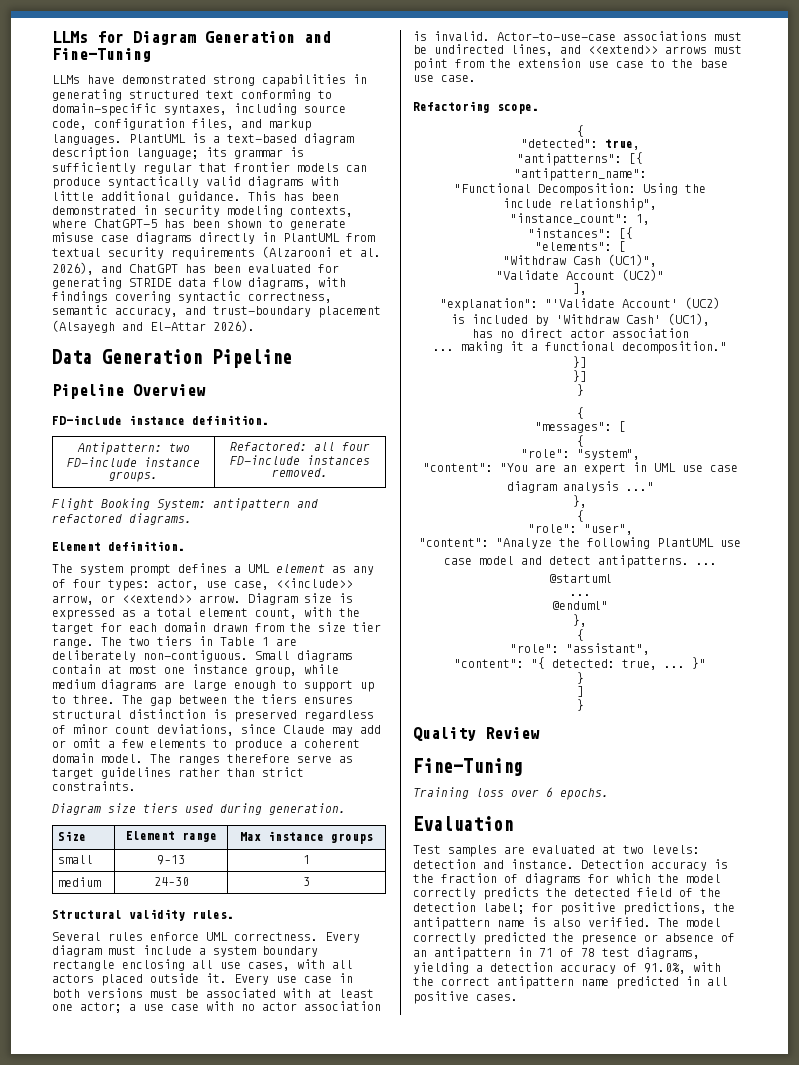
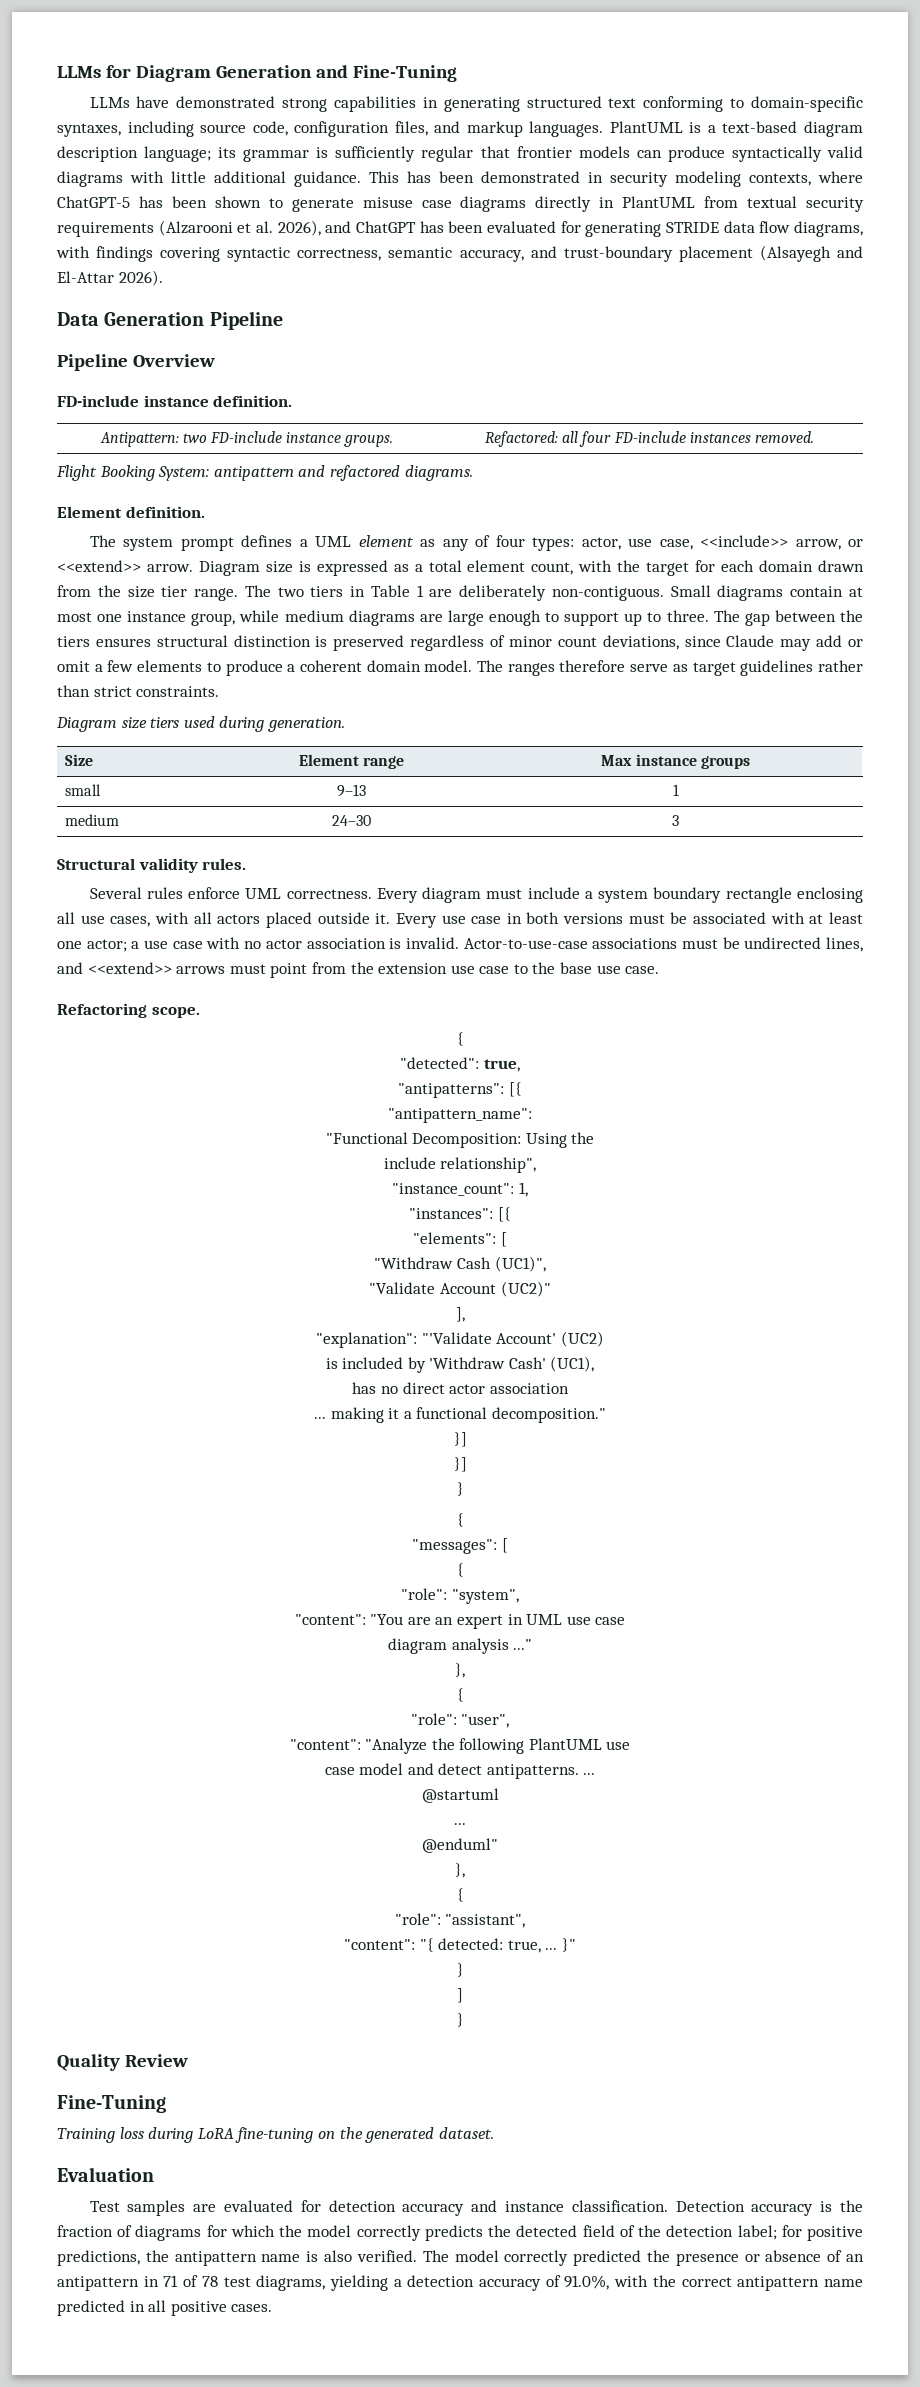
[511,787,609,800] over 6 epochs. -> [148,2127,494,2143] during LoRA fine-tuning on the generated dataset.
[602,845,700,854] [413,859,574,869] at two levels: detection and instance. -> [300,2200,668,2216] for detection accuracy and instance classification.

